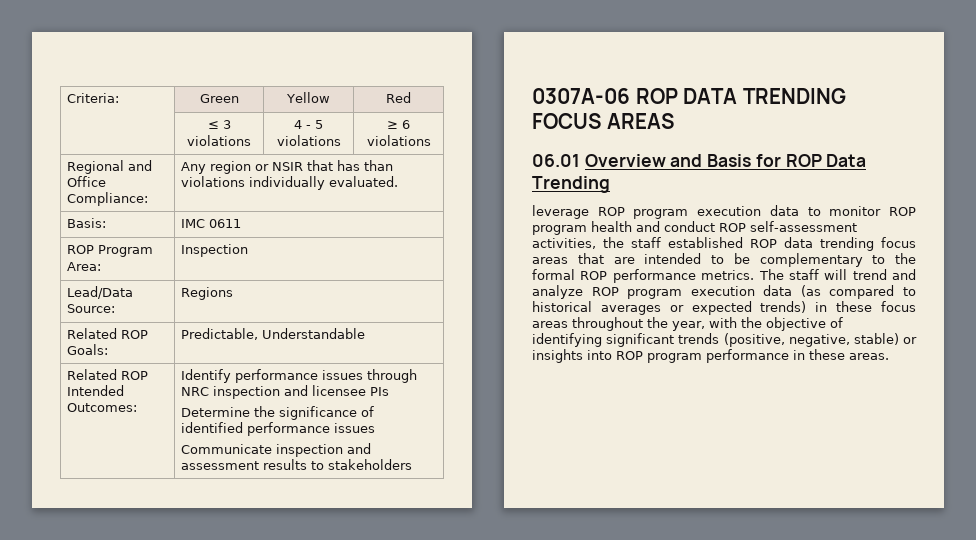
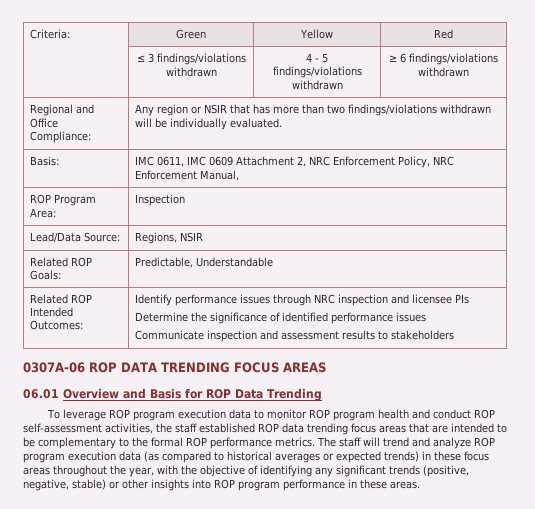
[187,135,251,146] violations -> [156,53,246,65] [165,67,217,77] findings/violations withdrawn
[276,135,341,146] violations -> [272,66,362,78] [291,80,343,90] findings/violations withdrawn
[366,135,431,146] violations -> [409,53,498,65] [418,67,469,77] findings/violations withdrawn
[363,160,393,171] [180,176,398,190] [66,218,106,228] [180,219,241,228] than violations individually evaluated. // Basis: | IMC 0611 -> [273,104,492,116] [135,118,283,130] [30,156,60,166] [135,156,455,168] [135,170,240,181] more than two findings/violations withdrawn will be individually evaluated. // Basis: | IMC 0611, IMC 0609 Attachment 2, NRC Enforcement Policy, NRC Enforcement Manual,
[180,287,233,300] Regions -> [135,232,204,244] Regions, NSIR
(610, 184) none -> [46,409,60,419] To
(602, 340) none -> [315,467,333,477] any
(917, 340) none -> [122,479,149,489] other

